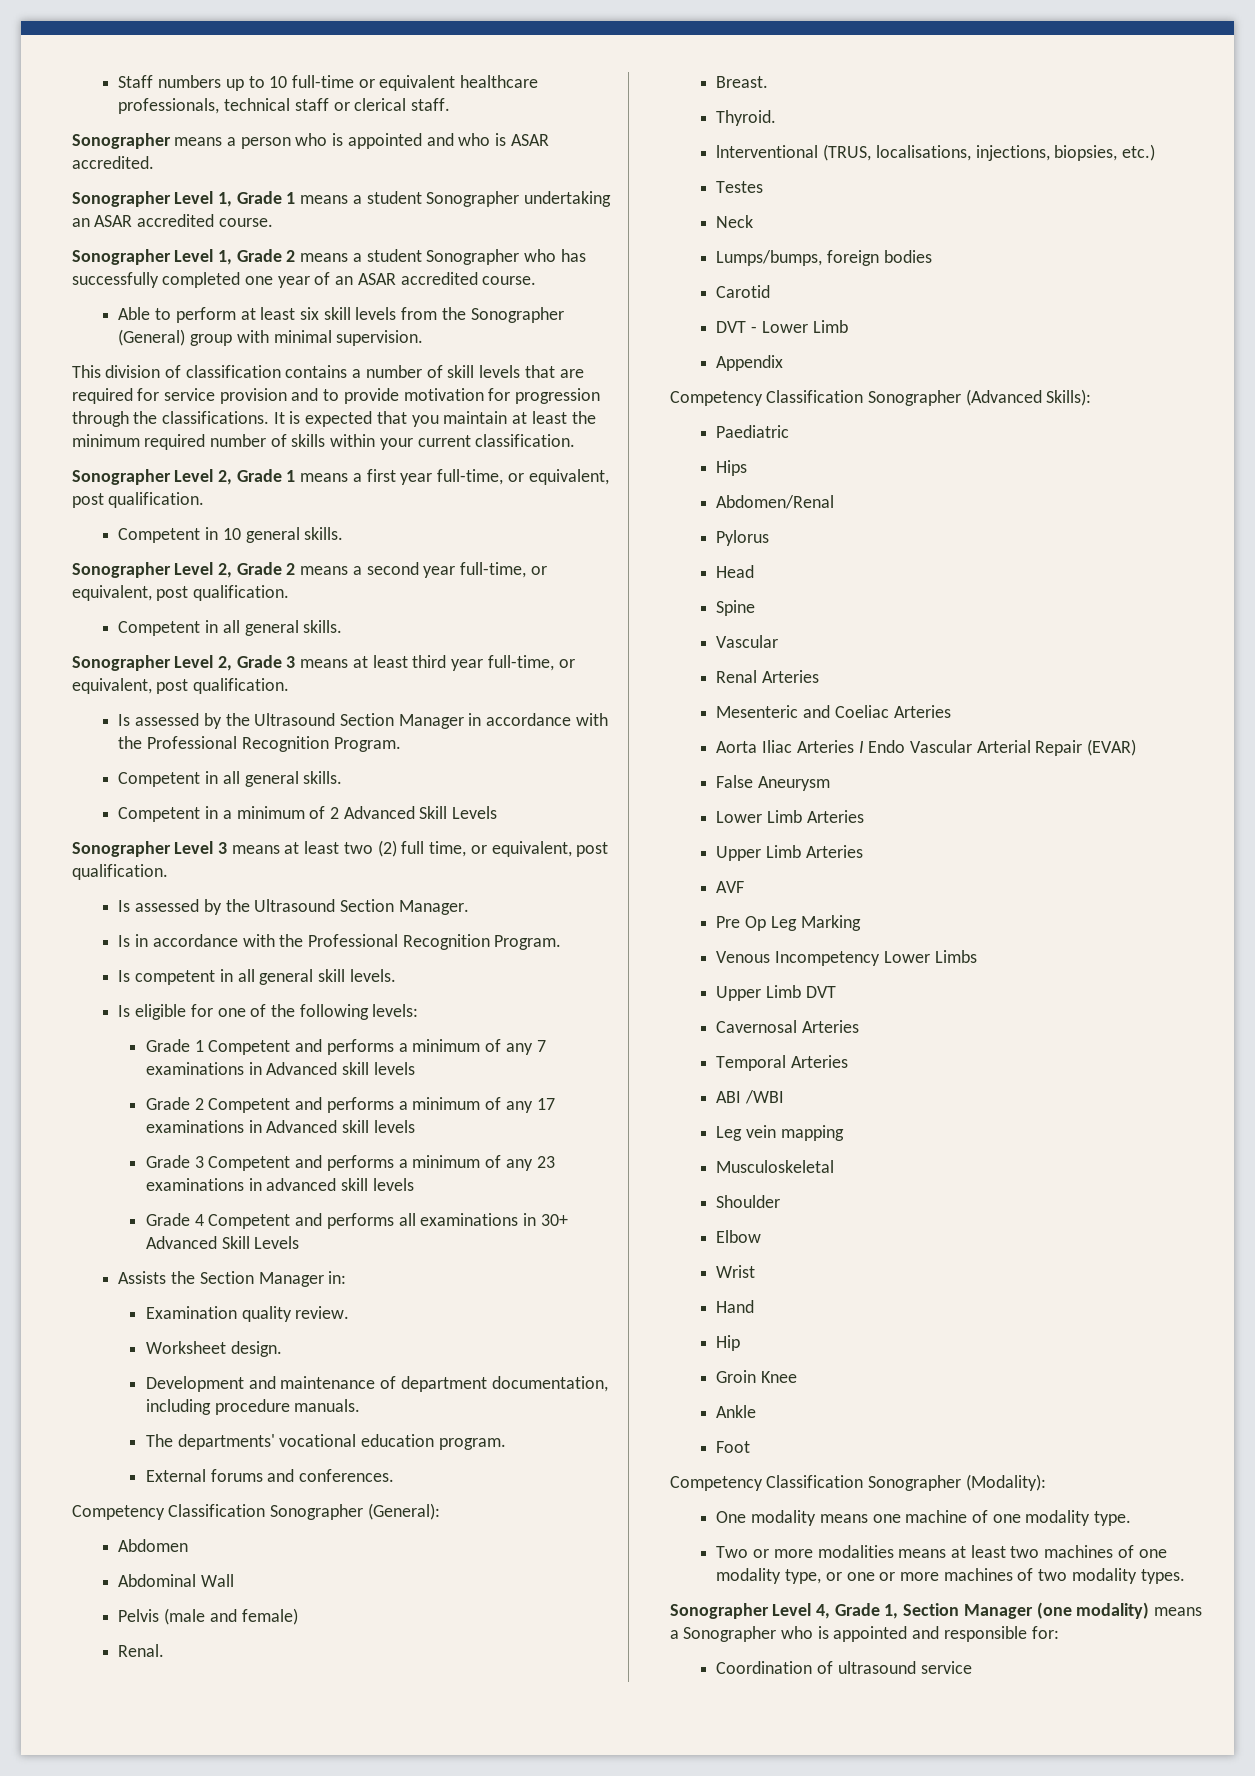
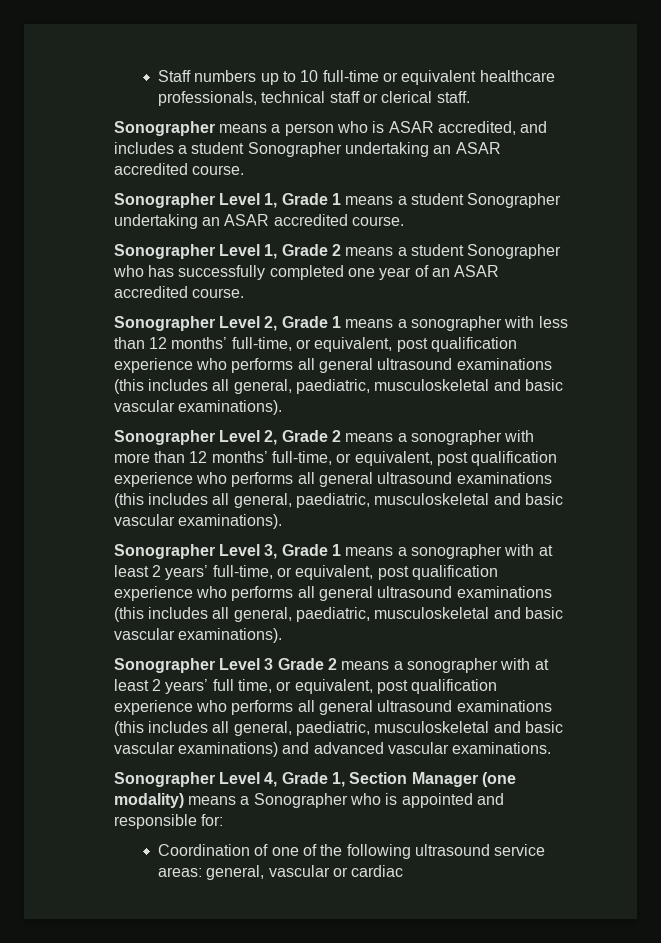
[347,133,549,149] [71,156,154,169] appointed and who is ASAR accredited. -> [388,121,548,135] [113,142,501,157] [113,163,245,175] ASAR accredited, and includes a student Sonographer undertaking an ASAR accredited course.
[118,307,564,323] [118,329,424,346] [71,365,584,378] [71,388,601,404] [71,411,596,427] [71,434,576,450] // Able to perform at least six skill levels from the Sonographer (General) group with minimal supervision. // This division of classification contains a number of skill levels that are required for service provision and to provide motivation for progression through the classifications. It is expected that you maintain at least the minimum required number of skills within your current classification. -> (245, 293) none
[366,469,609,485] [71,492,205,508] [118,527,344,543] first year full-time, or equivalent, post qualification. // Competent in 10 general skills. -> [410,316,568,331] [113,337,517,352] [113,358,552,373] [113,379,563,394] [113,400,283,415] sonographer with less than 12 months’ full-time, or equivalent, post qualification experience who performs all general ultrasound examinations (this includes all general, paediatric, musculoskeletal and basic vascular examinations).
[366,562,547,578] [71,585,290,601] [118,620,343,636] [71,655,575,671] [71,678,290,694] [118,713,608,729] [118,736,401,752] [118,771,343,787] [118,806,498,822] [71,840,397,857] second year full-time, or equivalent, post qualification. // Competent in all general skills. // Sonographer Level 2, Grade 3 means at least third year full-time, or equivalent, post qualification. // Is assessed by the Ultrasound Section Manager in accordance with the Professional Recognition Program. // Competent in all general skills. // Competent in a minimum of 2 Advanced Skill Levels // Sonographer Level 3 means at least two (2) -> [410,430,535,445] [113,451,558,466] [113,472,552,487] [113,493,563,508] [113,514,283,529] [113,544,553,559] [113,565,498,580] [113,586,552,601] [113,607,563,622] [113,628,283,643] [113,658,549,673] [113,679,209,694] sonographer with more than 12 months’ full-time, or equivalent, post qualification experience who performs all general ultrasound examinations (this includes all general, paediatric, musculoskeletal and basic vascular examinations). // Sonographer Level 3, Grade 1 means a sonographer with at least 2 years’ full-time, or equivalent, post qualification experience who performs all general ultrasound examinations (this includes all general, paediatric, musculoskeletal and basic vascular examinations). // Sonographer Level 3 Grade 2 means a sonographer with at least 2 years’
[71,864,168,880] [118,899,469,915] [118,934,562,950] [118,969,396,985] [118,1004,419,1020] [145,1039,546,1055] [145,1062,415,1075] [145,1097,555,1113] [145,1120,415,1133] [145,1155,555,1171] [145,1178,414,1191] [145,1213,568,1229] [145,1236,300,1249] [118,1271,347,1287] [145,1306,350,1322] [145,1341,282,1357] [145,1376,608,1392] [145,1399,361,1415] [145,1434,506,1450] [145,1469,395,1482] [71,1503,440,1520] [118,1539,189,1552] [118,1574,235,1587] [118,1608,298,1625] [118,1644,165,1657] [716,76,769,88] [716,110,777,126] [716,144,1156,161] [716,181,764,193] [716,215,754,228] [716,250,932,266] [716,285,771,298] [716,320,848,333] [716,355,784,371] [669,389,1092,406] [716,425,790,438] [716,460,748,476] [716,495,835,509] [716,530,770,546] [716,565,755,578] [716,600,756,616] [716,635,779,648] [716,670,820,683] [716,705,951,718] [716,739,1137,756] [716,775,831,791] [716,810,864,823] [716,845,863,861] [716,881,745,893] [716,915,861,931] [716,950,977,966] [716,985,836,1001] [716,1020,860,1033] [716,1055,849,1071] [716,1090,785,1104] [716,1125,844,1141] [716,1160,835,1173] [716,1195,781,1208] [716,1230,762,1243] [716,1265,756,1278] [716,1300,755,1313] [716,1335,741,1351] [716,1370,798,1383] [716,1405,757,1418] [716,1441,751,1453] [669,1474,1046,1491] [716,1510,1132,1526] [716,1545,1167,1558] [716,1568,1185,1584] qualification. // Is assessed by the Ultrasound Section Manager. // Is in accordance with the Professional Recognition Program. // Is competent in all general skill levels. // Is eligible for one of the following levels: // Grade 1 Competent and performs a minimum of any 7 examinations in Advanced skill levels // Grade 2 Competent and performs a minimum of any 17 examinations in Advanced skill levels // Grade 3 Competent and performs a minimum of any 23 examinations in advanced skill levels // Grade 4 Competent and performs all examinations in 30+ Advanced Skill Levels // Assists the Section Manager in: // Examination quality review. // Worksheet design. // Development and maintenance of department documentation, including procedure manuals. // The departments' vocational education program. // External forums and conferences. // Competency Classification Sonographer (General): // Abdomen // Abdominal Wall // Pelvis (male and female) // Renal. // Breast. // Thyroid. // lnterventional (TRUS, localisations, injections, biopsies, etc.) // Testes // Neck // Lumps/bumps, foreign bodies // Carotid // DVT - Lower Limb // Appendix // Competency Classification Sonographer (Advanced Skills): // Paediatric // Hips // Abdomen/Renal // Pylorus // Head // Spine // Vascular // Renal Arteries // Mesenteric and Coeliac Arteries // Aorta Iliac Arteries I Endo Vascular Arterial Repair (EVAR) // False Aneurysm // Lower Limb Arteries // Upper Limb Arteries // AVF // Pre Op Leg Marking // Venous Incompetency Lower Limbs // Upper Limb DVT // Cavernosal Arteries // Temporal Arteries // ABI /WBI // Leg vein mapping // Musculoskeletal // Shoulder // Elbow // Wrist // Hand // Hip // Groin Knee // Ankle // Foot // Competency Classification Sonographer (Modality): // One modality means one machine of one modality type. // Two or more modalities means at least two machines of one modality type, or one or more machines of two modality types. -> [411,679,498,694] [113,700,552,715] [113,721,563,736] [113,742,552,757] qualification experience who performs all general ultrasound examinations (this includes all general, paediatric, musculoskeletal and basic vascular examinations) and advanced vascular examinations.
[837,1661,972,1674] ultrasound service -> [271,844,546,859] [158,865,404,880] one of the following ultrasound service areas: general, vascular or cardiac

